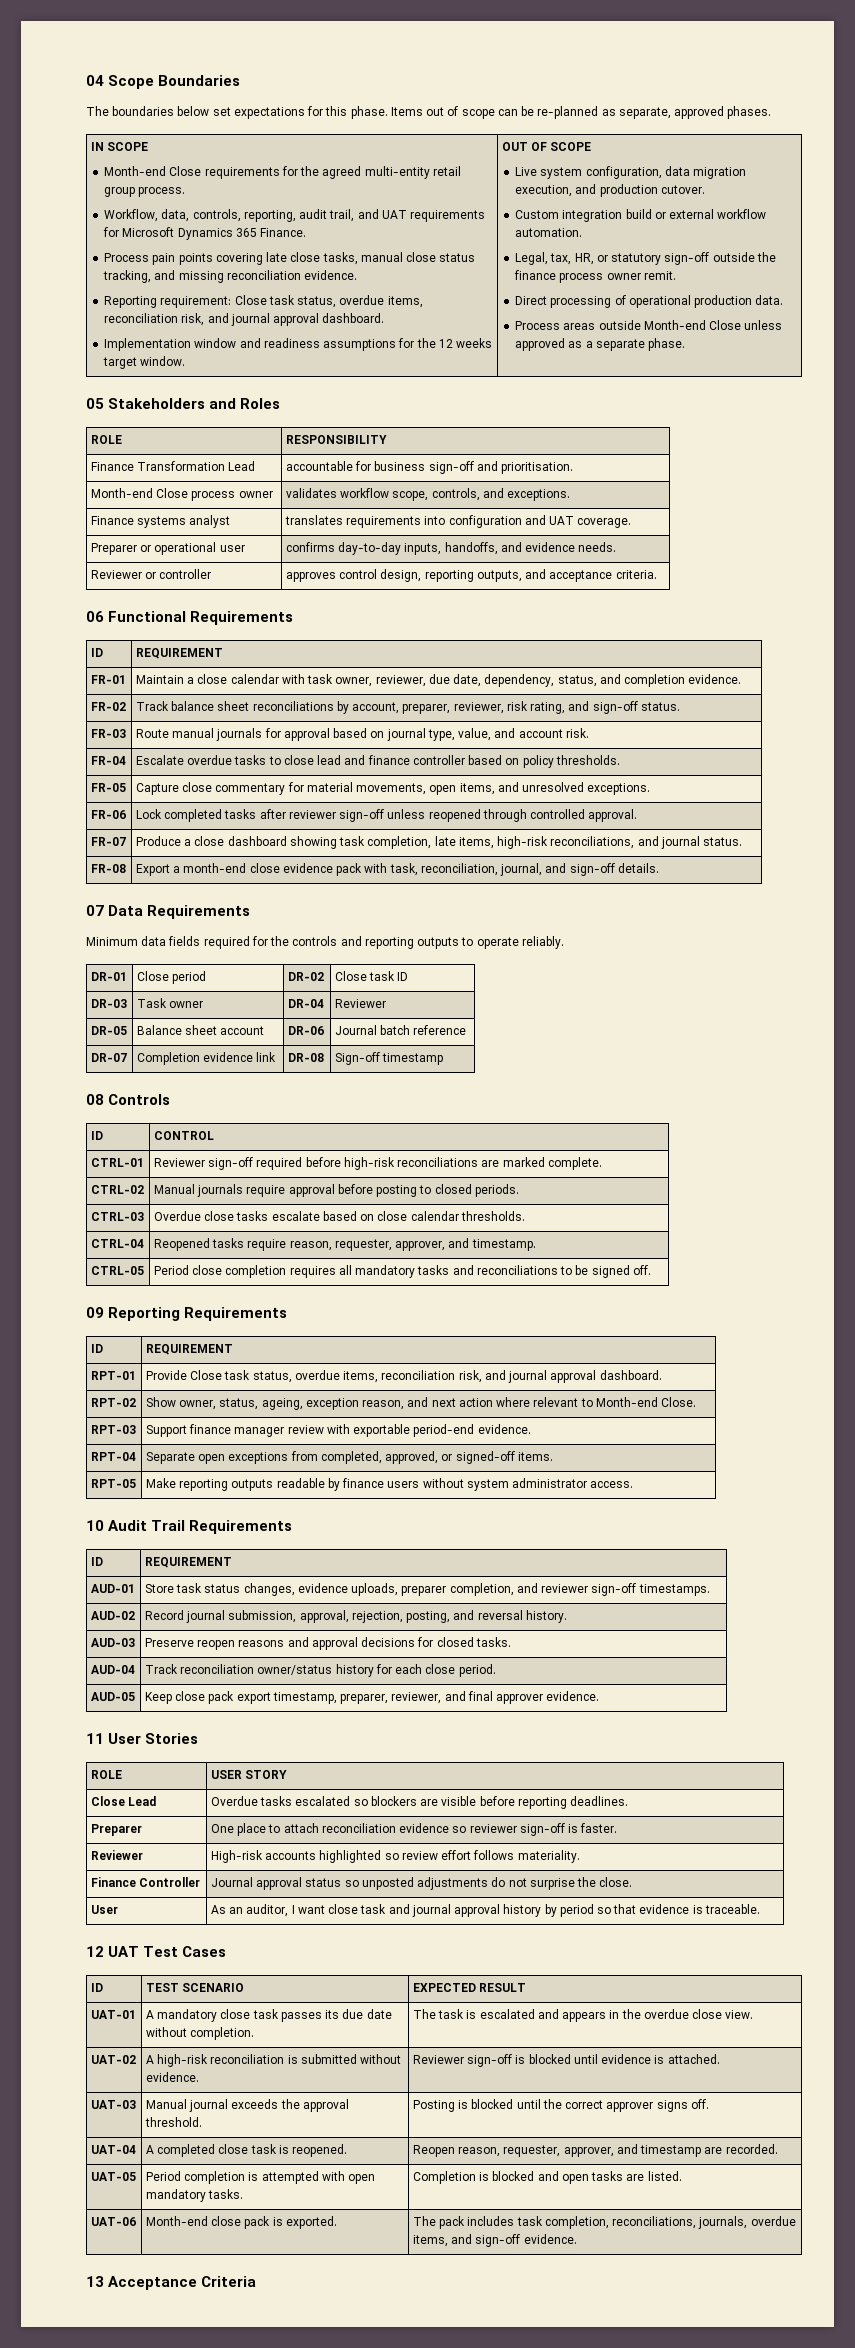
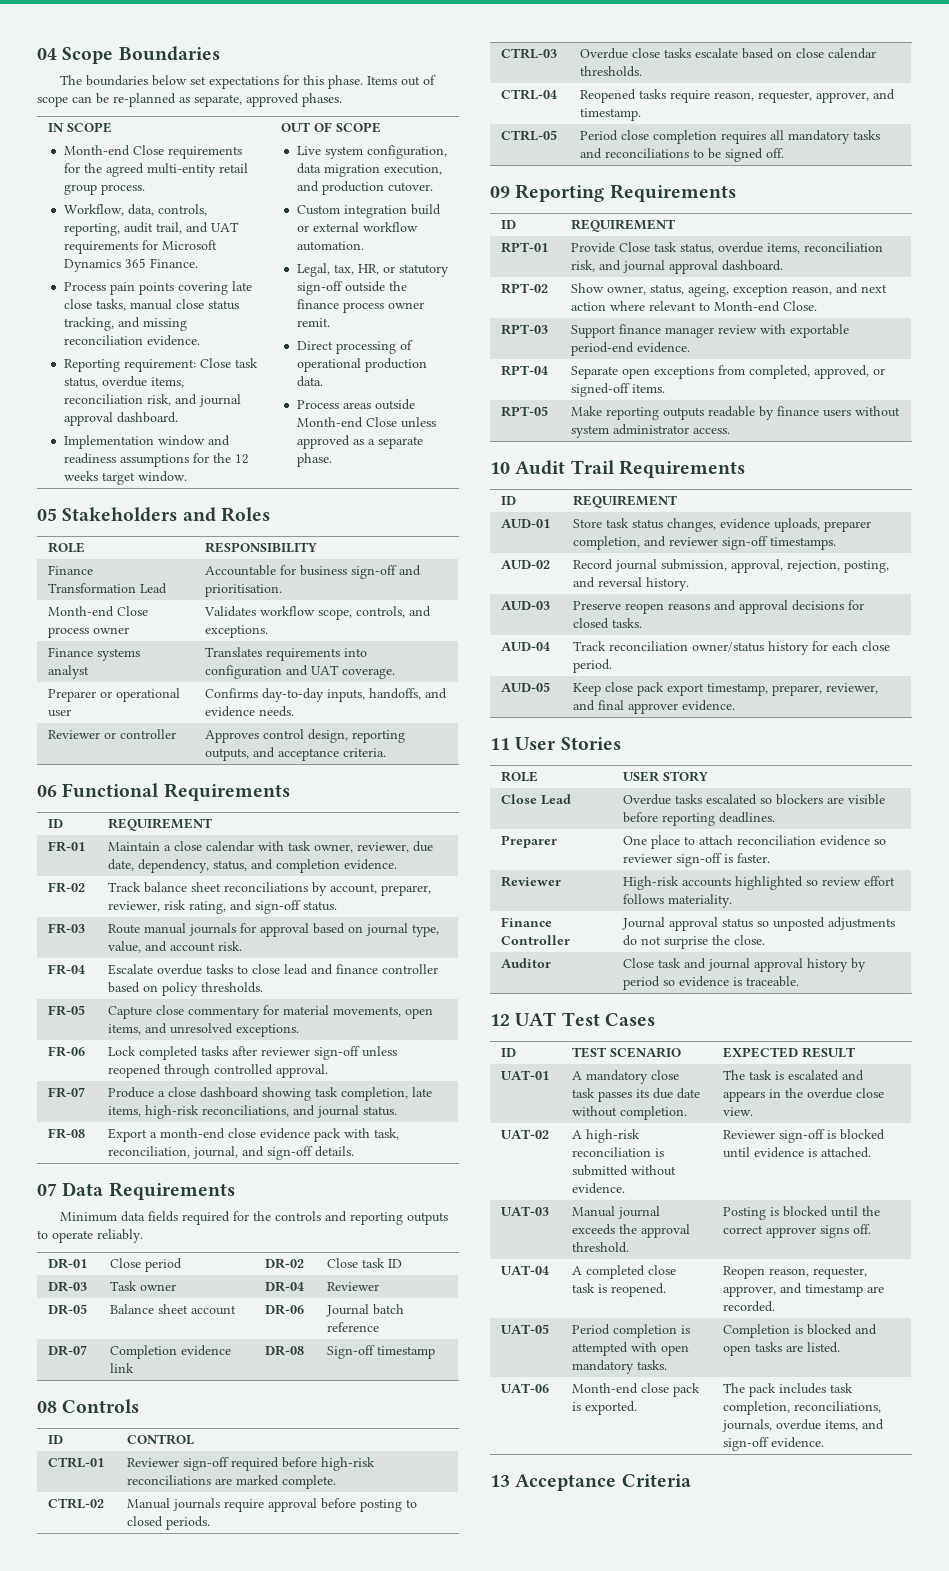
[285,461,353,471] accountable -> [205,565,277,576] Accountable
[285,488,337,498] validates -> [204,606,257,617] Validates
[284,515,343,525] translates -> [205,647,263,657] Translates
[285,542,335,552] confirms -> [205,688,259,698] Confirms
[285,572,336,582] approves -> [205,730,260,743] Approves
[90,1905,118,1914] [210,1904,359,1917] User | As an auditor, I want close -> [501,958,552,968] [623,958,655,968] Auditor | Close
[613,1904,637,1914] that -> (676, 983) none

